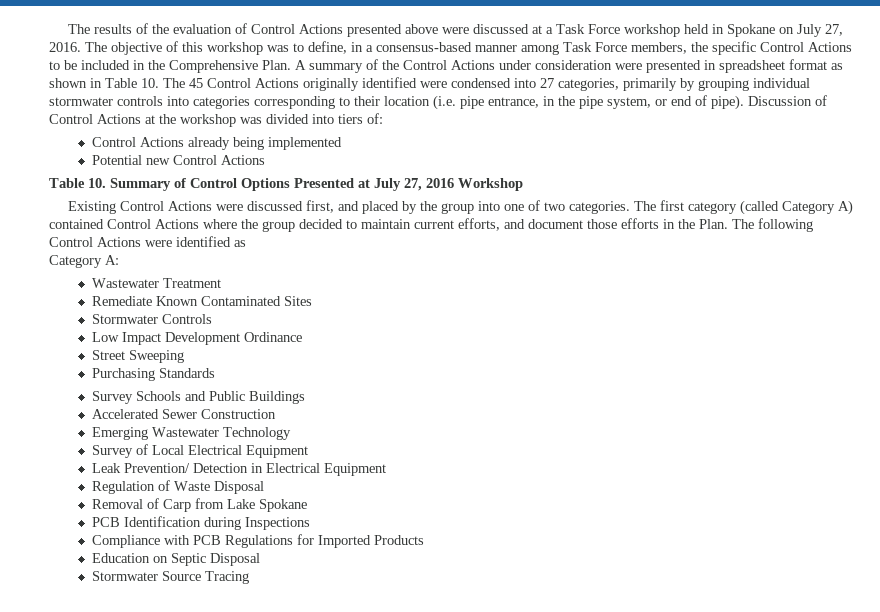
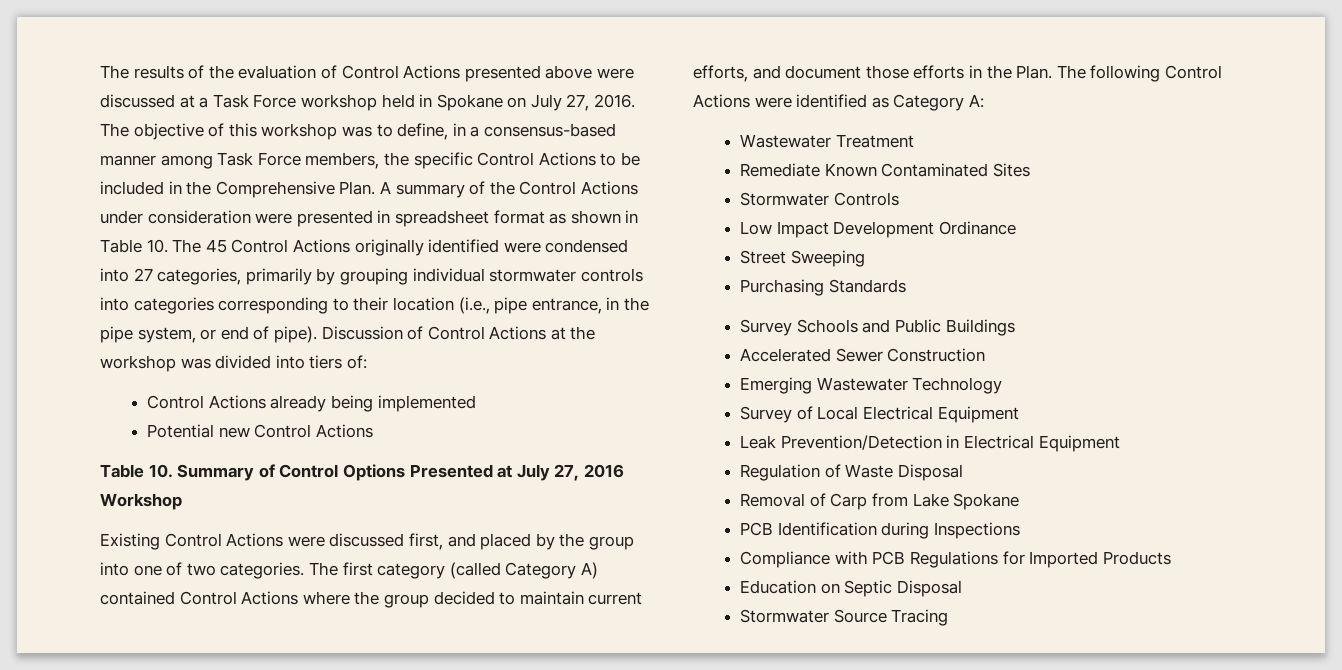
[433,95,456,110] (i.e. -> [458,297,490,314] (i.e.,
(246, 243) // -> (889, 102) none
[123,463,248,473] Prevention/ Detection -> [780,435,942,450] Prevention/Detection

